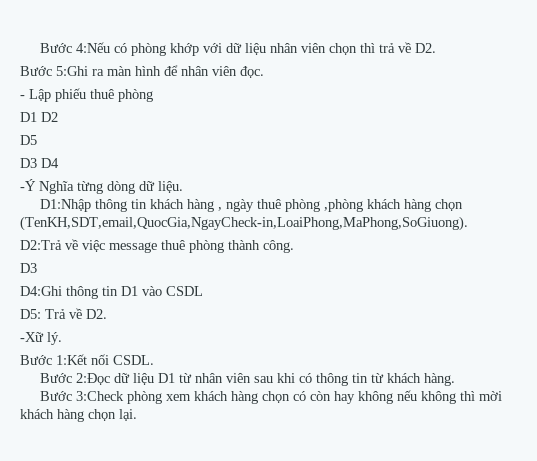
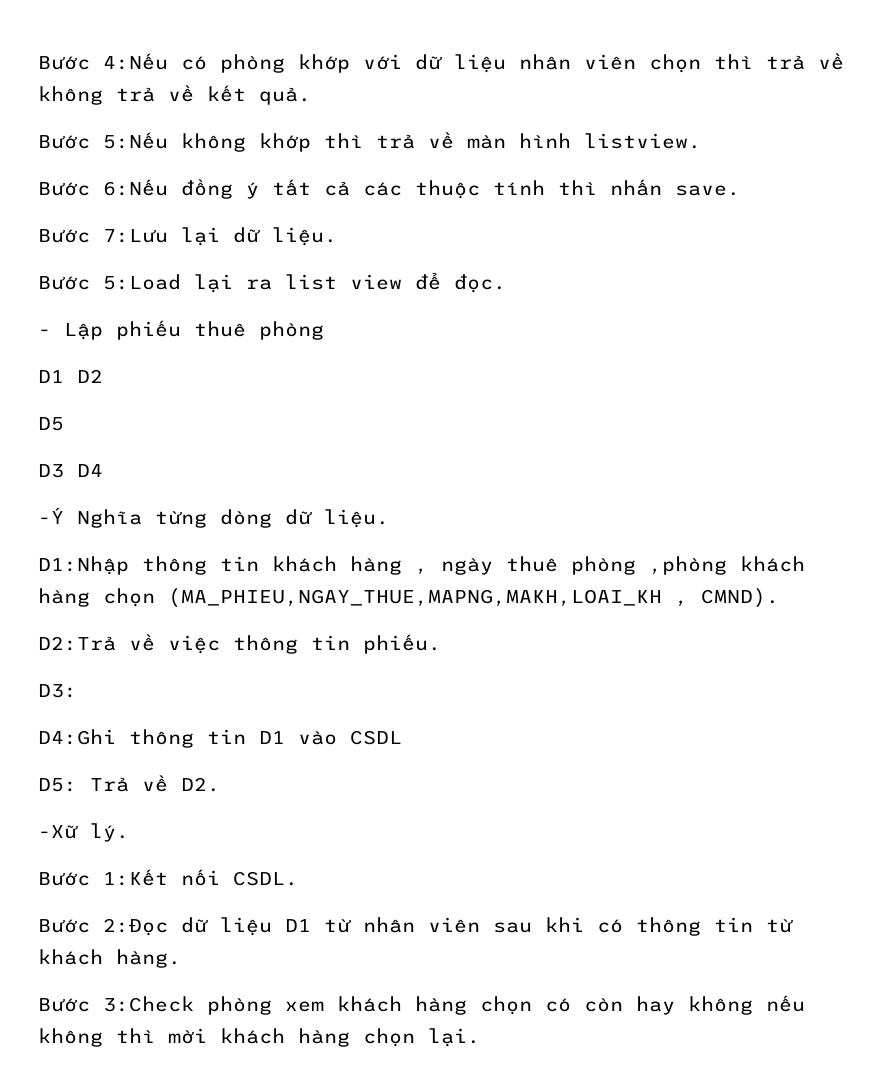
[415,43,437,53] [20,65,237,76] D2. // Bước 5:Ghi ra màn hình để nhân viên -> [38,85,311,105] [38,132,701,152] [38,179,740,199] [38,227,337,246] [38,272,441,293] không trả về kết quả. // Bước 5:Nếu không khớp thì trả về màn hình listview. // Bước 6:Nếu đồng ý tất cả các thuộc tính thì nhấn save. // Bước 7:Lưu lại dữ liệu. // Bước 5:Load lại ra list view để
[20,216,468,231] (TenKH,SDT,email,QuocGia,NgayCheck-in,LoaiPhong,MaPhong,SoGiuong). -> [168,588,779,608] (MA_PHIEU,NGAY_THUE,MAPNG,MAKH,LOAI_KH , CMND).
[109,240,294,253] [20,263,37,273] message thuê phòng thành công. // D3 -> [233,634,441,654] [38,684,77,698] thông tin phiếu. // D3:

